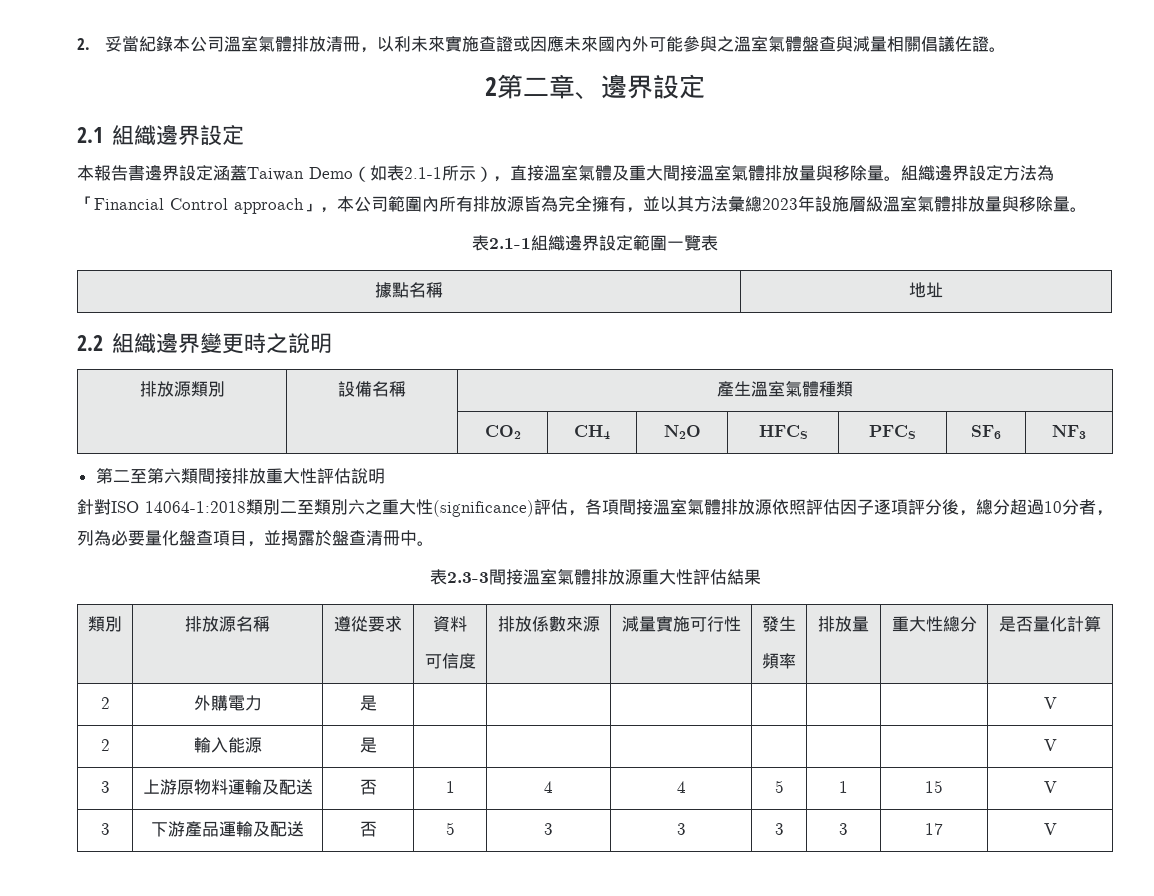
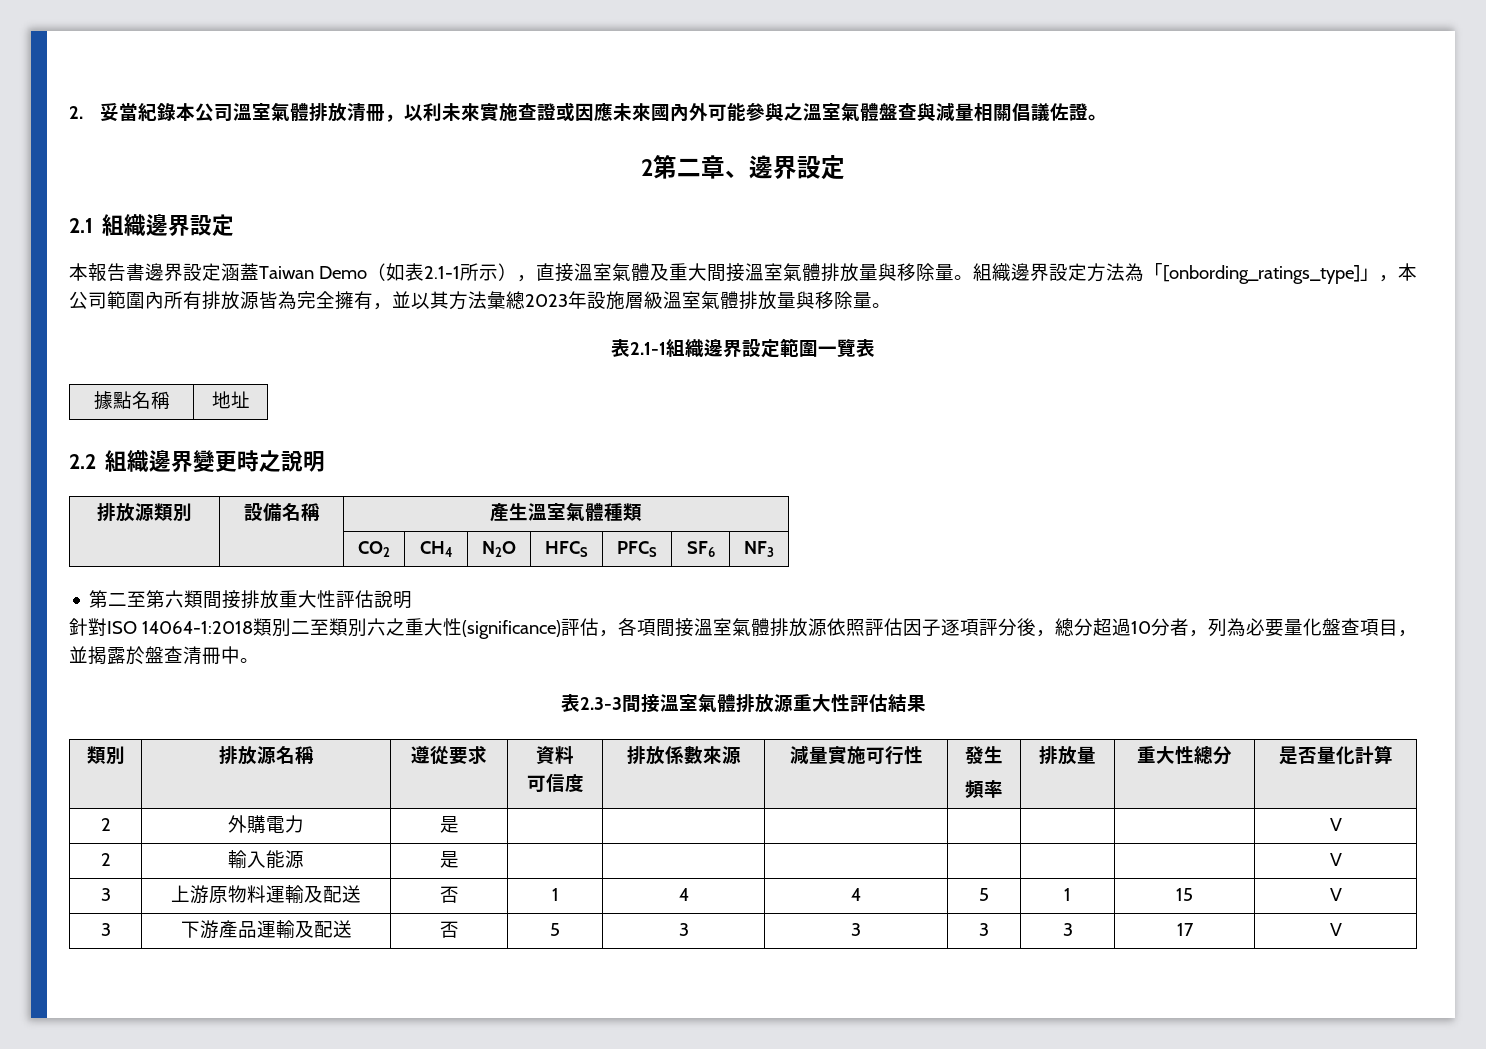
[94,198,304,214] Financial Control approach -> [1162,265,1360,284] [onbording_ratings_type]

